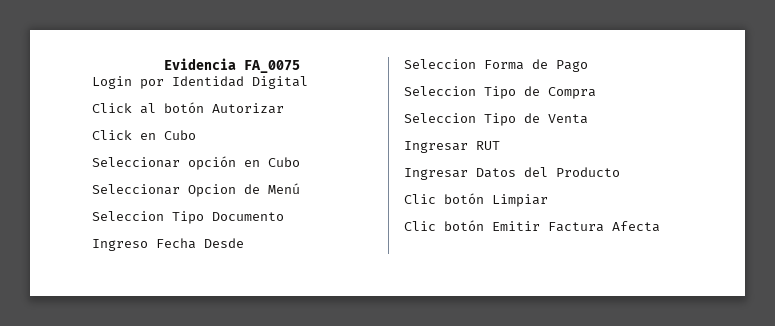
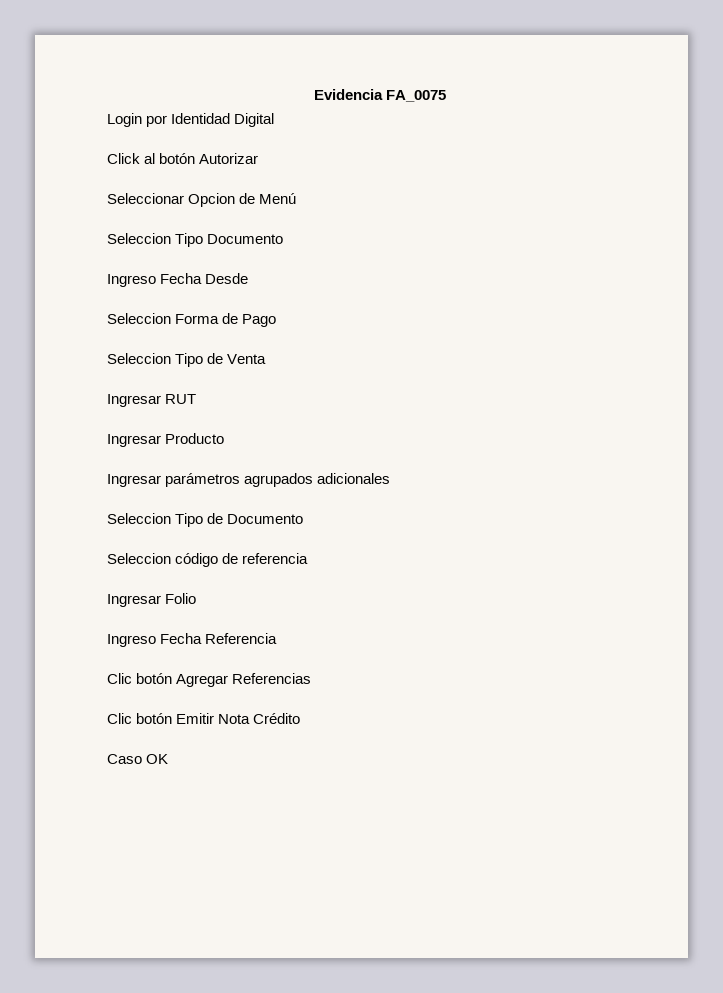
[92,130,196,140] [92,156,300,170] // Click en Cubo // Seleccionar opción en Cubo -> (259, 158) none
[404,86,596,99] // Seleccion Tipo de Compra -> (277, 320) none
[476,167,548,178] Datos del -> (161, 440) none
[404,193,548,207] // Clic botón Limpiar -> [107,473,391,487] [107,513,304,527] [107,553,309,567] [107,593,197,607] [107,633,278,647] [107,673,312,687] // Ingresar parámetros agrupados adicionales // Seleccion Tipo de Documento // Seleccion código de referencia // Ingresar Folio // Ingreso Fecha Referencia // Clic botón Agregar Referencias
[548,221,660,232] Factura Afecta -> [218,713,301,724] [107,754,169,764] Nota Crédito // Caso OK

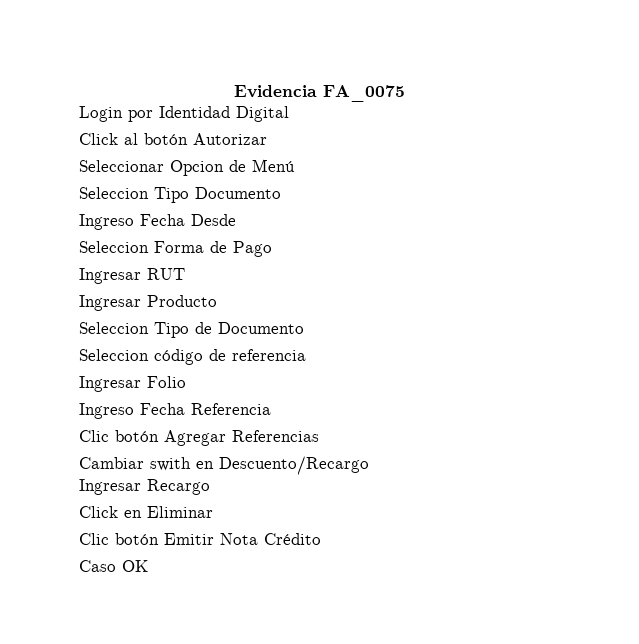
[107,353,267,367] // Seleccion Tipo de Venta -> (272, 249) none
[107,473,391,487] // Ingresar parámetros agrupados adicionales -> (217, 301) none
(312, 678) none -> [79,456,369,475] [79,479,210,495] [79,506,213,518] // Cambiar swith en Descuento/Recargo // Ingresar Recargo // Click en Eliminar

